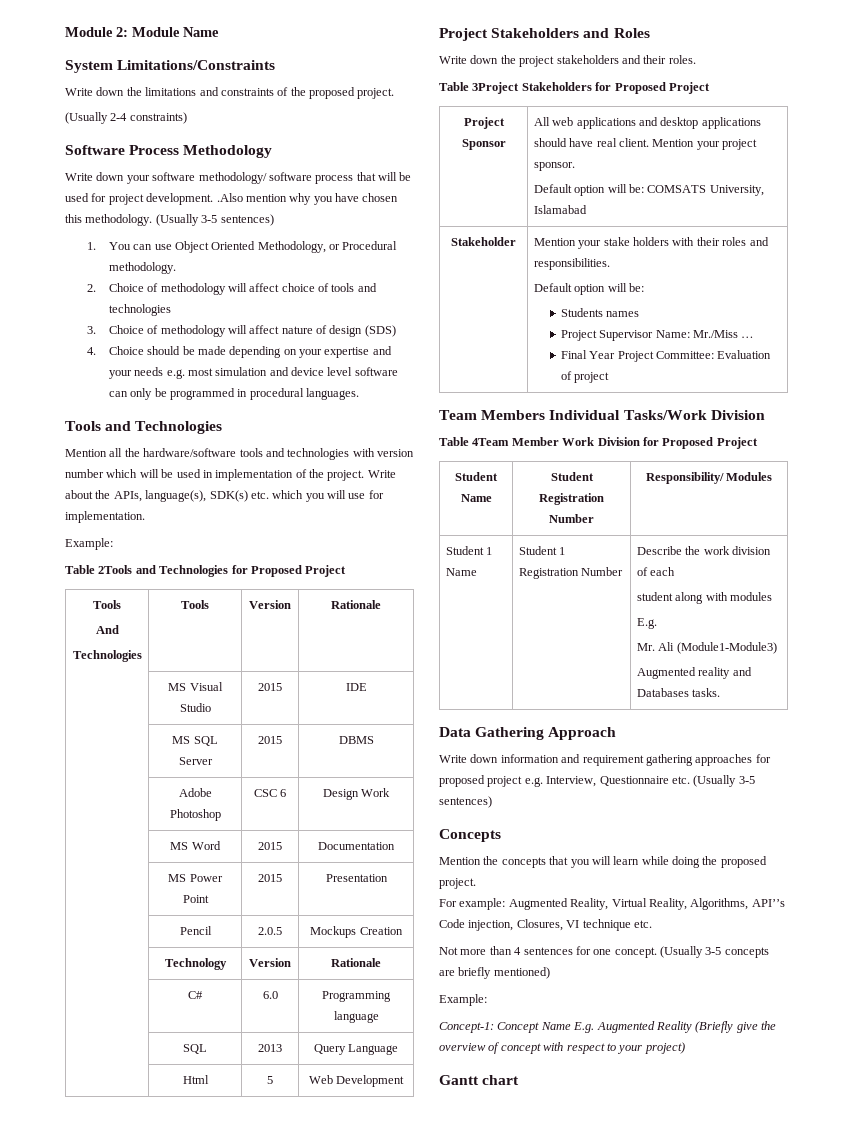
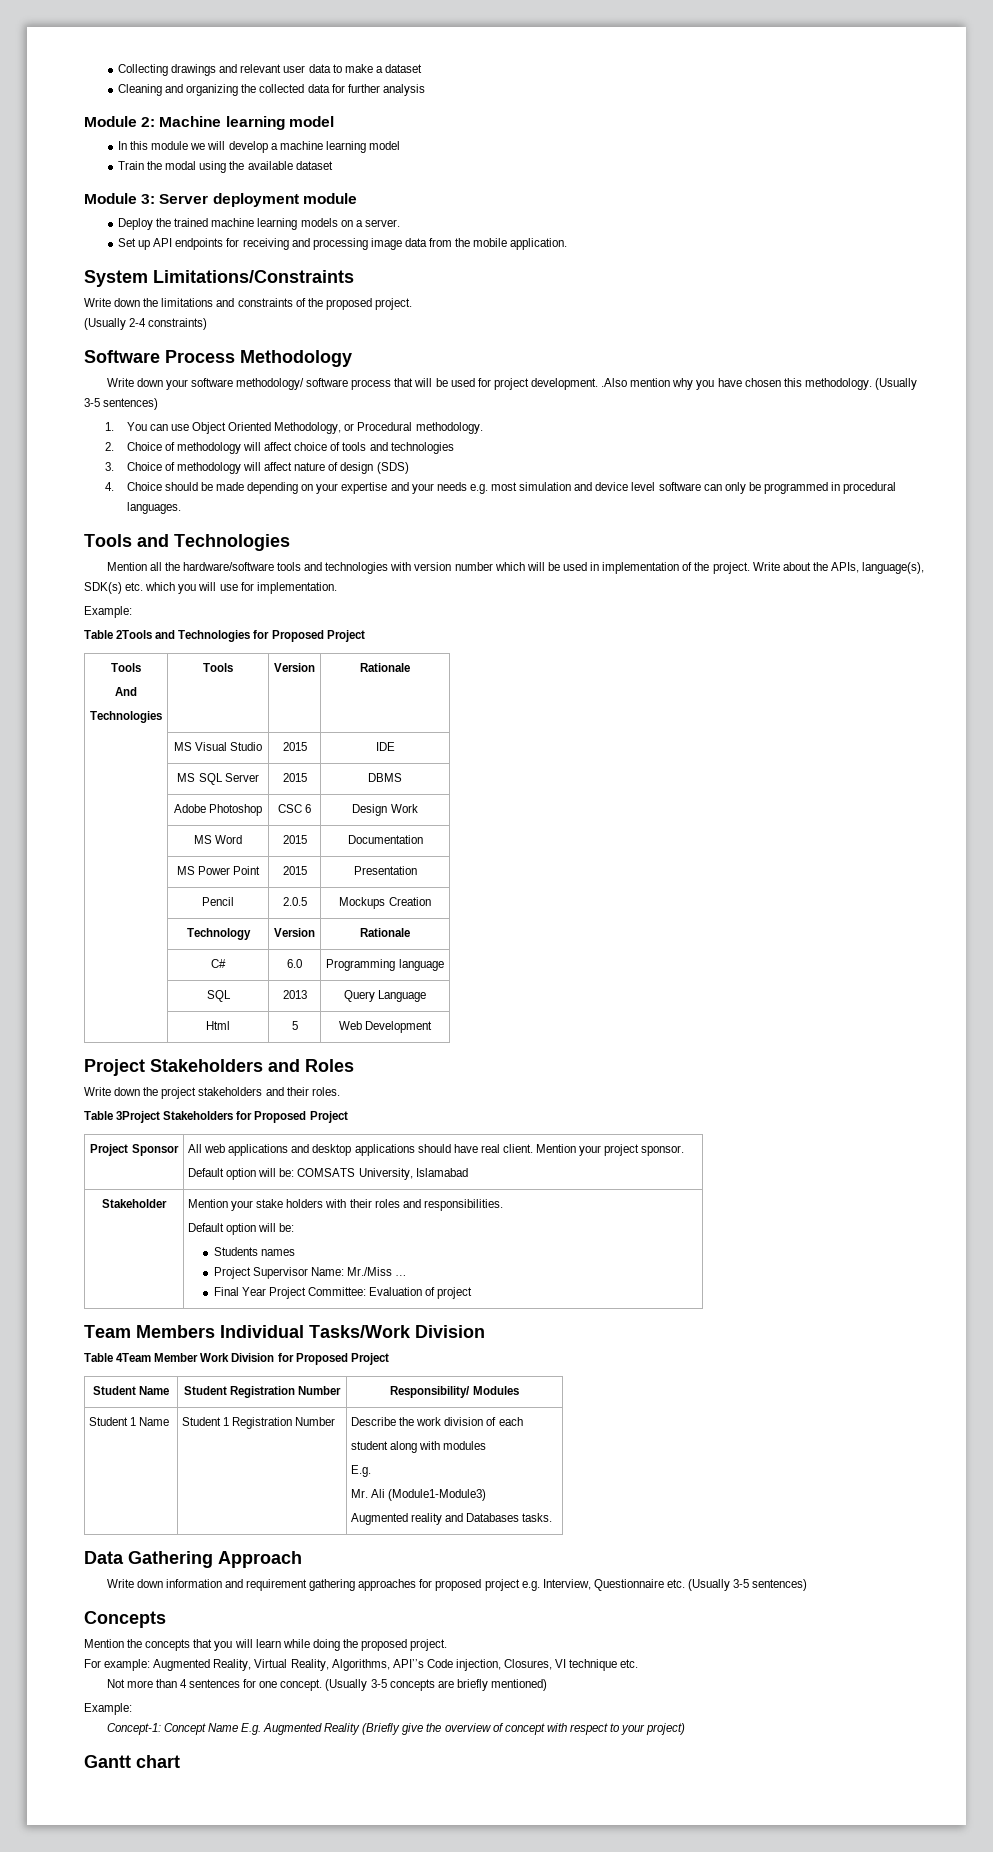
[65,27,219,37] Module 2: Module Name -> [118,64,422,76] [118,84,425,96] [84,116,334,130] [118,141,400,153] [118,161,333,173] [84,193,357,207] [118,218,400,230] [118,238,568,250] Collecting drawings and relevant user data to make a dataset // Cleaning and organizing the collected data for further analysis // Module 2: Machine learning model // In this module we will develop a machine learning model // Train the modal using the available dataset // Module 3: Server deployment module // Deploy the trained machine learning models on a server. // Set up API endpoints for receiving and processing image data from the mobile application.

